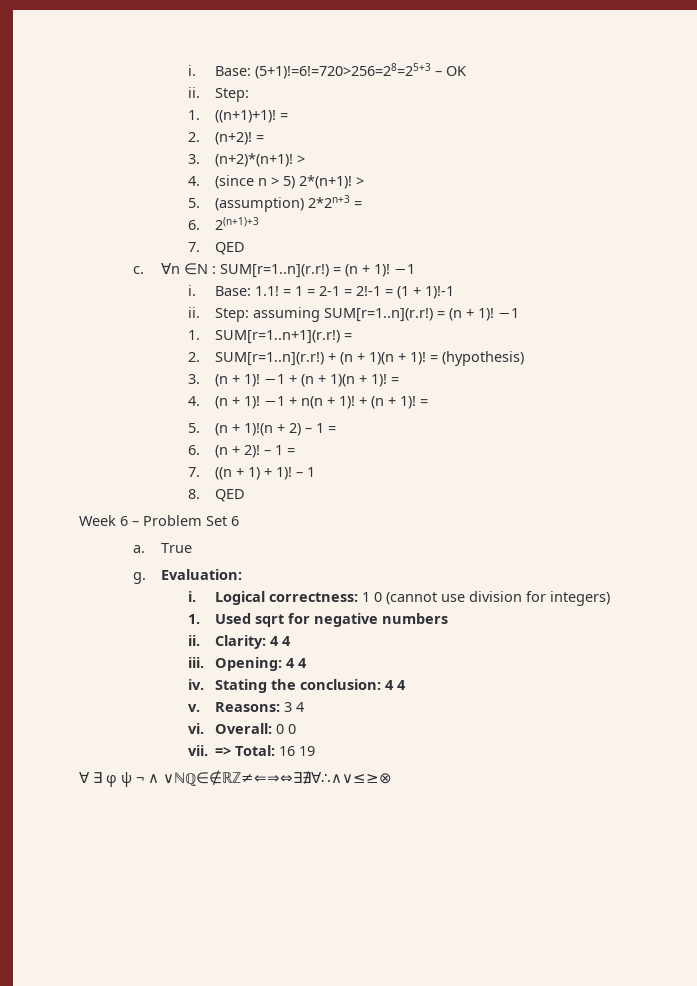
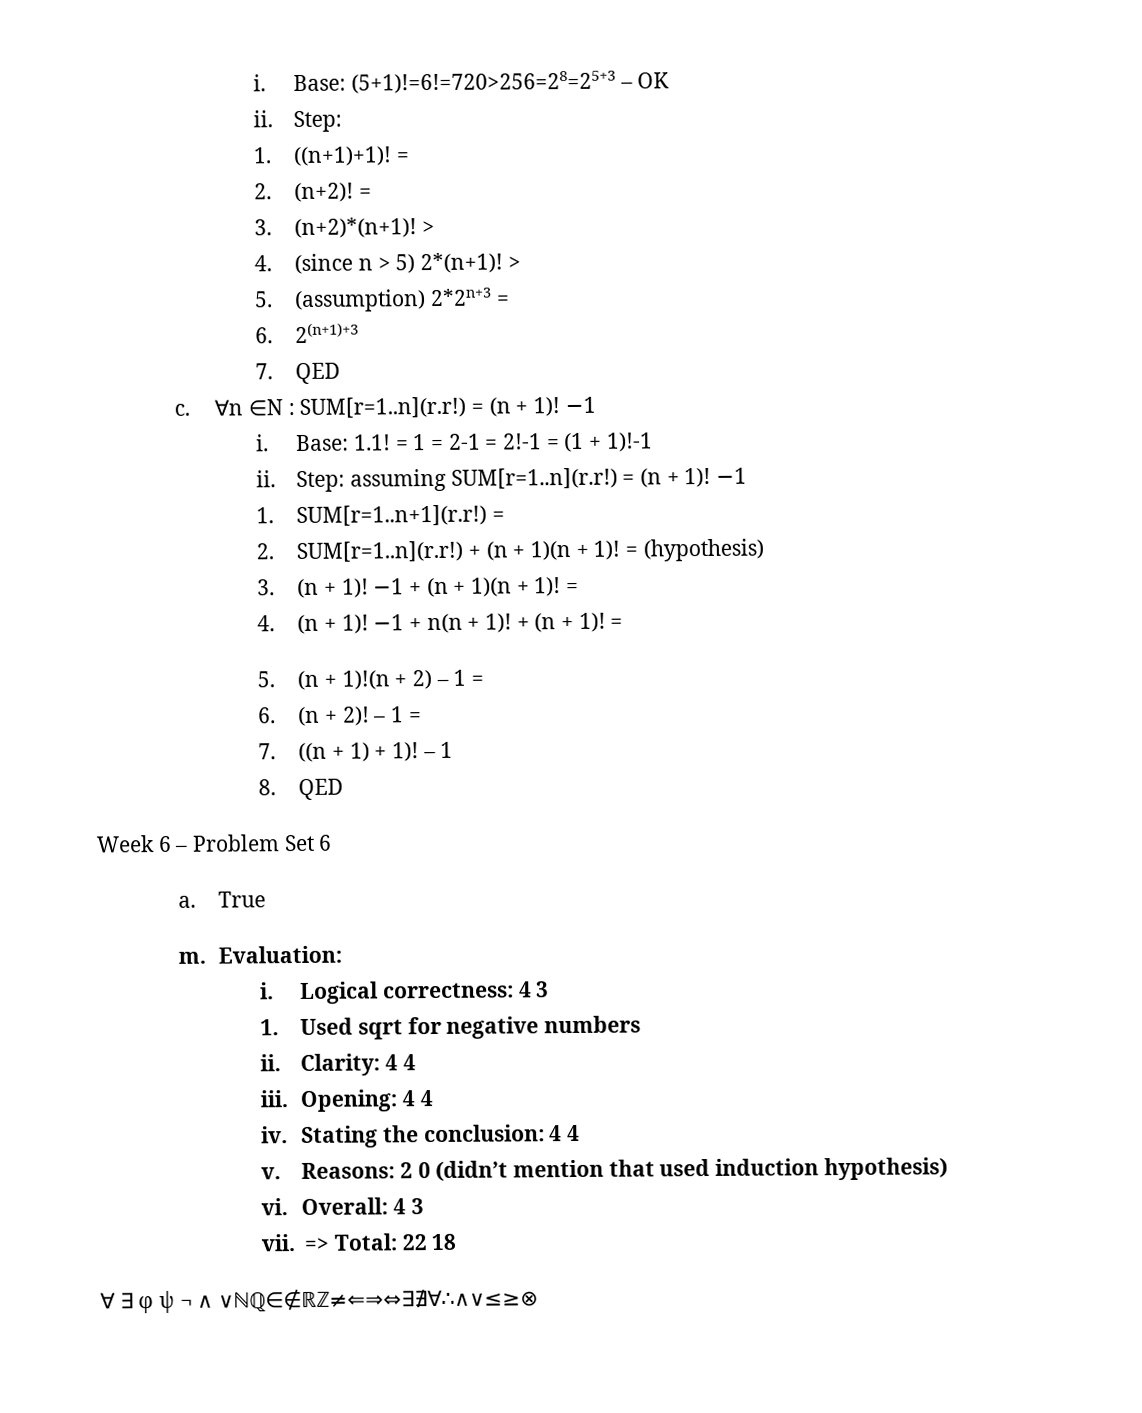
[133,572,147,584] g. -> [177,951,206,964] m.
[362,591,611,606] 1 0 (cannot use division for integers) -> [518,981,550,998] 4 3
[284,702,305,712] 3 4 -> [399,1157,948,1182] 2 0 (didn’t mention that used induction hypothesis)
[276,724,297,734] 0 0 -> [392,1198,424,1215] 4 3
[279,746,316,756] 16 19 -> [401,1233,457,1251] 22 18

